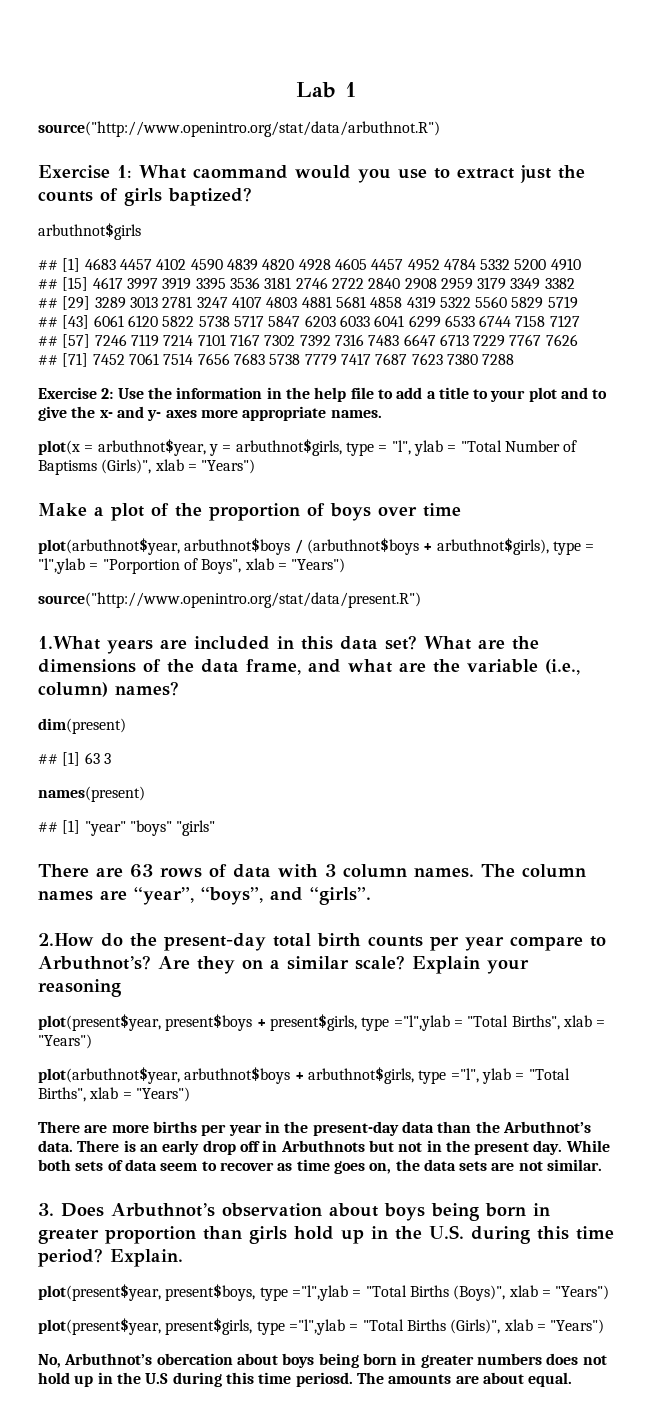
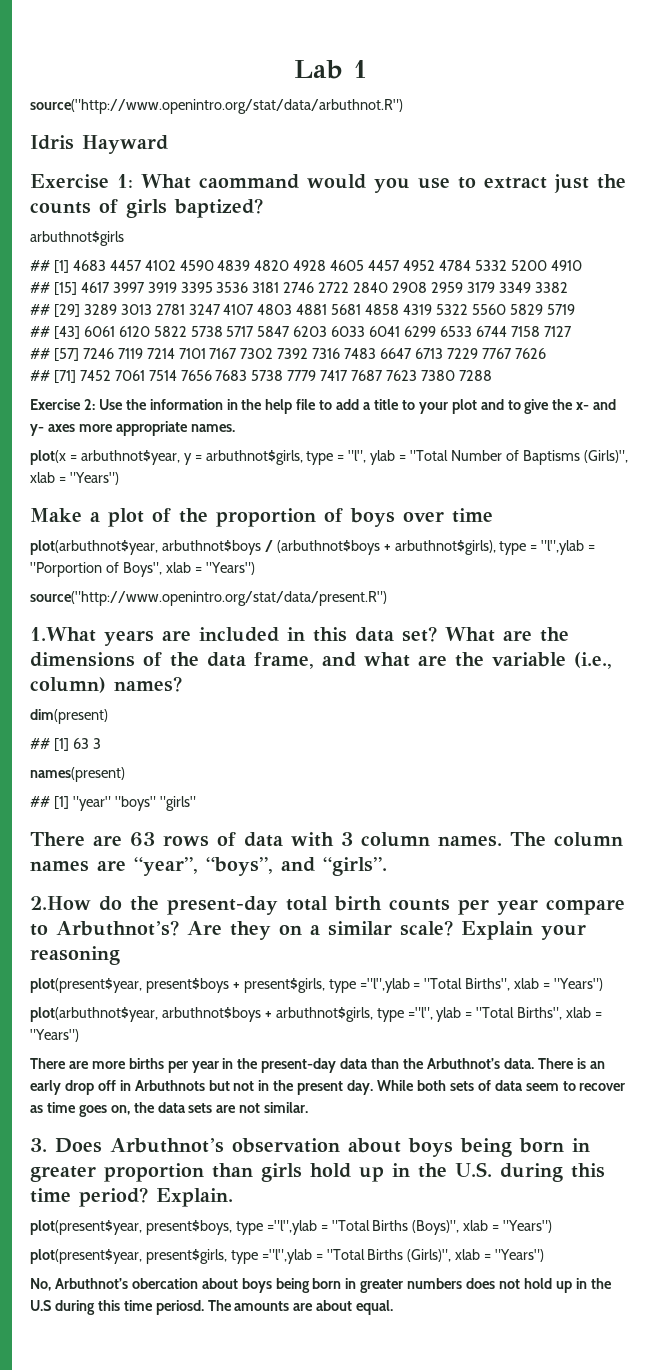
(440, 129) none -> [30,135,168,154] // Idris Hayward

